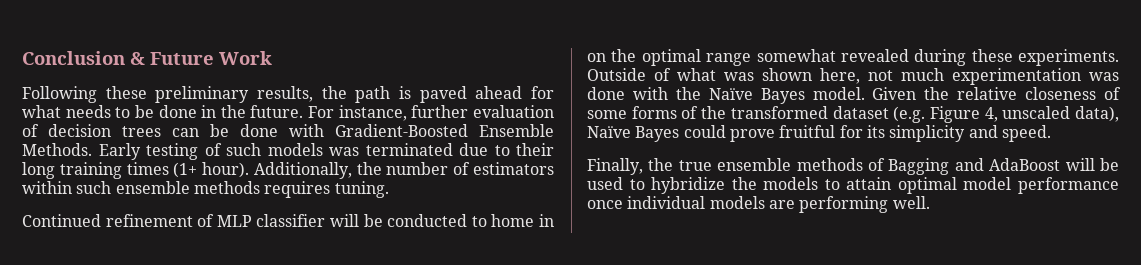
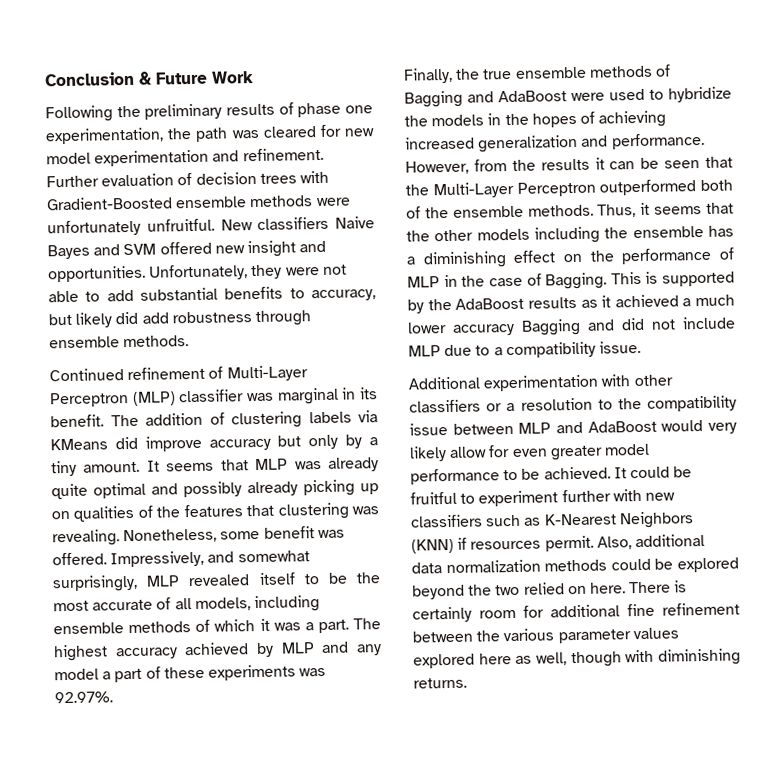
[105,86,555,103] [22,105,554,121] [22,124,554,137] [22,143,554,160] [22,162,554,179] [22,181,389,198] [22,214,555,227] [587,49,1119,66] [587,68,1119,85] [587,87,1121,104] [587,106,1119,123] [587,125,1051,142] these preliminary results, the path is paved ahead for what needs to be done in the future. For instance, further evaluation of decision trees can be done with Gradient-Boosted Ensemble Methods. Early testing of such models was terminated due to their long training times (1+ hour). Additionally, the number of estimators within such ensemble methods requires tuning. // Continued refinement of MLP classifier will be conducted to home in on the optimal range somewhat revealed during these experiments. Outside of what was shown here, not much experimentation was done with the Naïve Bayes model. Given the relative closeness of some forms of the transformed dataset (e.g. Figure 4, unscaled data), Naïve Bayes could prove fruitful for its simplicity and speed. -> [116,102,373,120] [45,124,375,145] [46,147,324,167] [46,170,329,188] [46,195,351,211] [47,216,375,237] [47,240,327,260] [48,264,347,283] [48,286,376,303] [48,310,311,328] [49,335,190,349] [49,365,308,382] [50,387,378,408] [50,410,378,429] [50,434,378,452] [51,457,379,477] [51,479,379,500] [51,502,379,522] [52,526,345,547] [52,550,310,568] [52,572,381,593] [53,595,320,613] [53,618,381,635] [53,641,382,662] [54,664,327,683] [54,691,113,704] the preliminary results of phase one experimentation, the path was cleared for new model experimentation and refinement. Further evaluation of decision trees with Gradient-Boosted ensemble methods were unfortunately unfruitful. New classifiers Naive Bayes and SVM offered new insight and opportunities. Unfortunately, they were not able to add substantial benefits to accuracy, but likely did add robustness through ensemble methods. // Continued refinement of Multi-Layer Perceptron (MLP) classifier was marginal in its benefit. The addition of clustering labels via KMeans did improve accuracy but only by a tiny amount. It seems that MLP was already quite optimal and possibly already picking up on qualities of the features that clustering was revealing. Nonetheless, some benefit was offered. Impressively, and somewhat surprisingly, MLP revealed itself to be the most accurate of all models, including ensemble methods of which it was a part. The highest accuracy achieved by MLP and any model a part of these experiments was 92.97%.
[1065,158,1120,171] will be -> [571,92,605,102] were
[824,177,1119,194] [587,196,930,213] to attain optimal model performance once individual models are performing well. -> [487,110,667,128] [405,132,705,153] [405,156,733,175] [405,179,733,199] [406,202,734,219] [406,225,734,244] [406,247,734,269] [407,271,735,290] [407,294,735,314] [407,316,736,336] [408,340,641,359] [408,374,673,392] [409,395,737,413] [409,419,737,436] [409,443,650,462] [410,466,693,485] [410,488,675,507] [410,511,694,529] [411,533,705,554] [411,557,739,574] [412,580,688,600] [412,602,740,623] [412,627,679,644] [413,648,741,669] [413,677,467,689] in the hopes of achieving increased generalization and performance. However, from the results it can be seen that the Multi-Layer Perceptron outperformed both of the ensemble methods. Thus, it seems that the other models including the ensemble has a diminishing effect on the performance of MLP in the case of Bagging. This is supported by the AdaBoost results as it achieved a much lower accuracy Bagging and did not include MLP due to a compatibility issue. // Additional experimentation with other classifiers or a resolution to the compatibility issue between MLP and AdaBoost would very likely allow for even greater model performance to be achieved. It could be fruitful to experiment further with new classifiers such as K-Nearest Neighbors (KNN) if resources permit. Also, additional data normalization methods could be explored beyond the two relied on here. There is certainly room for additional fine refinement between the various parameter values explored here as well, though with diminishing returns.

